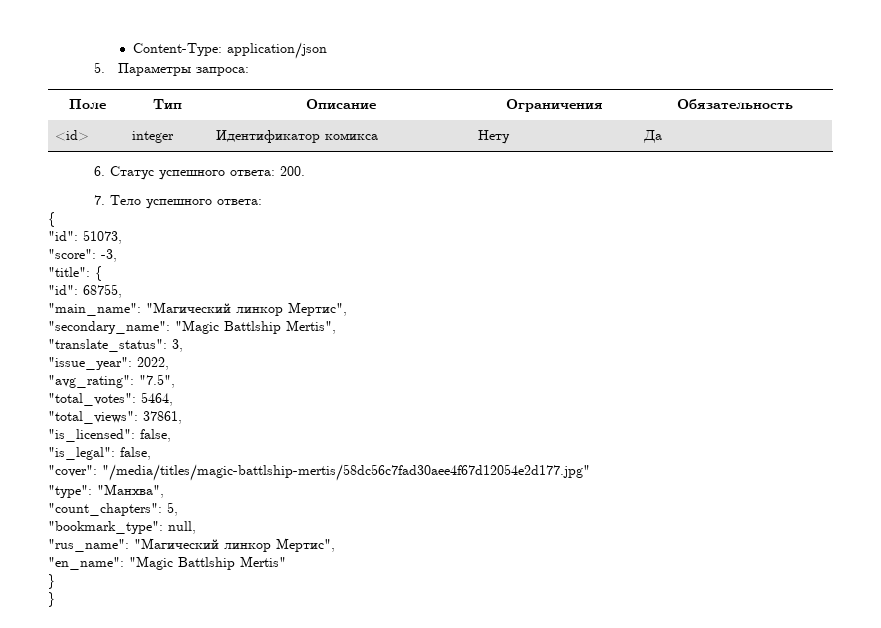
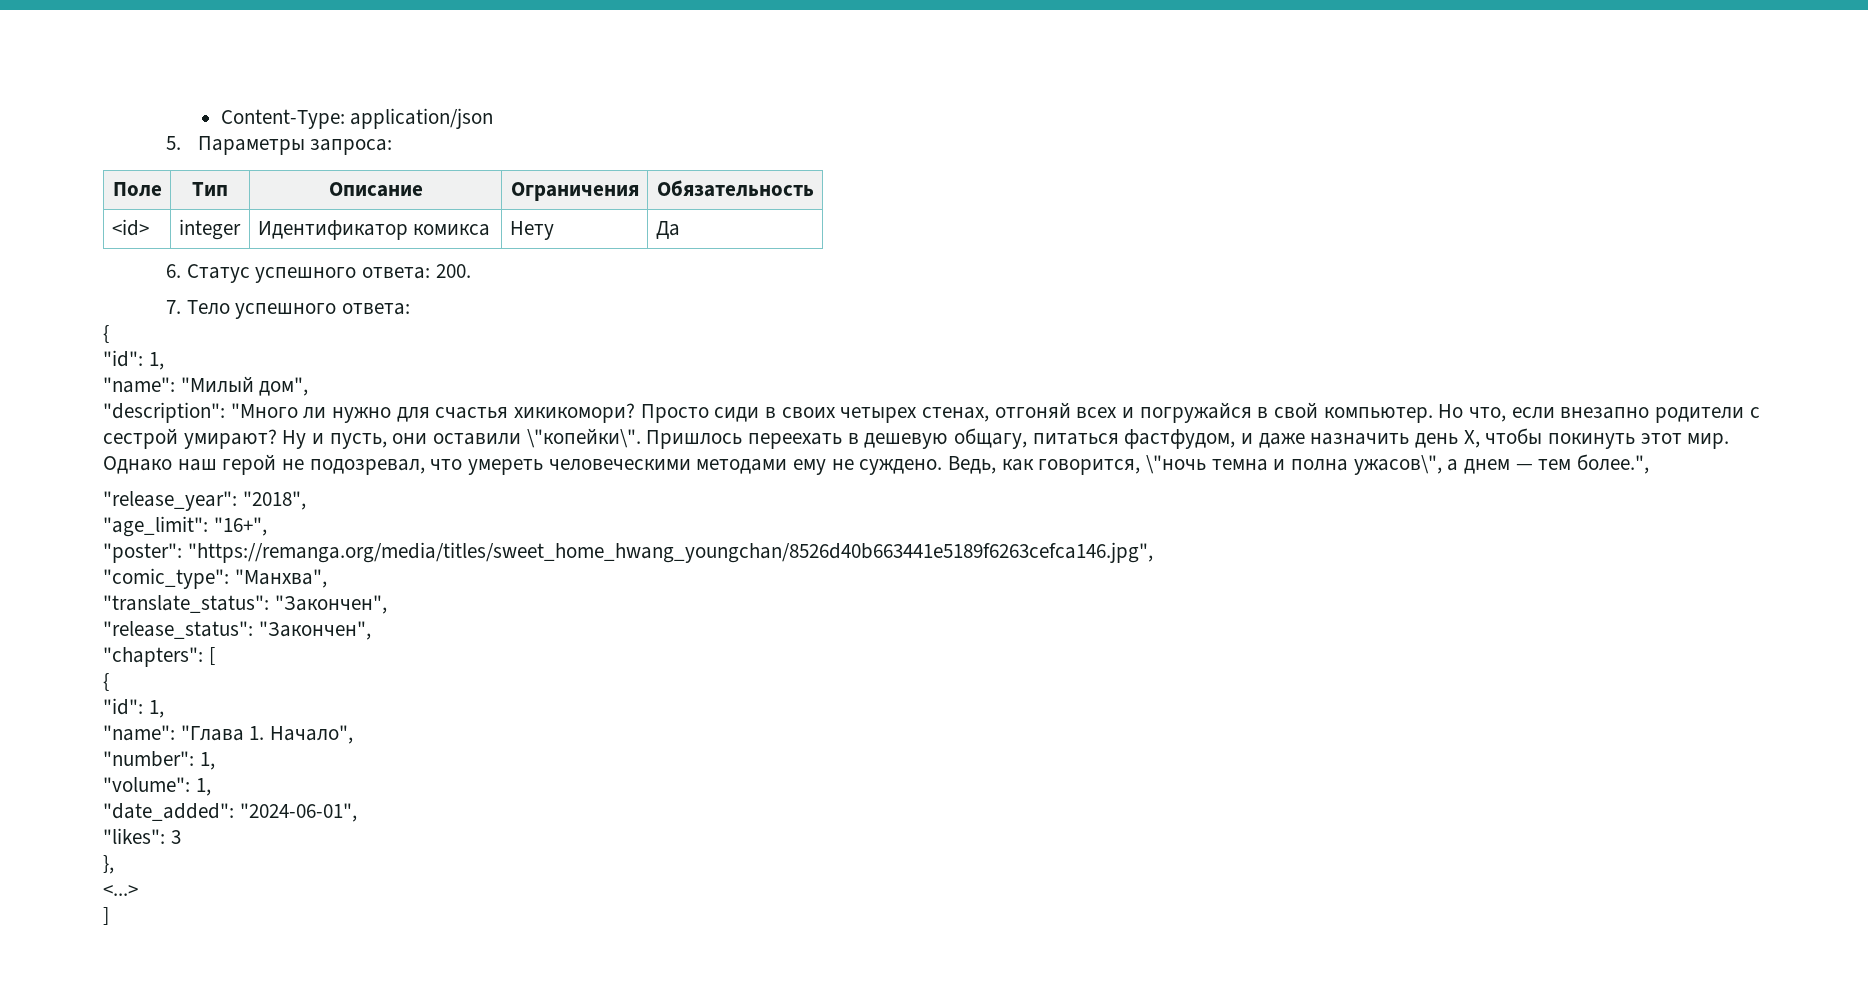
[83,230,122,244] [48,249,117,262] [48,266,102,281] [48,284,122,298] [48,302,347,316] [48,320,336,334] [48,339,183,352] [48,357,169,370] [48,374,175,388] [48,392,173,406] [48,411,182,424] [48,429,171,442] [48,447,151,460] [48,464,590,481] [48,484,164,498] [48,502,178,516] [48,521,196,534] [48,538,335,552] [48,556,286,570] [48,574,55,589] [48,592,55,607] 51073, // "score": -3, // "title": { // "id": 68755, // "main_name": "Магический линкор Мертис", // "secondary_name": "Magic Battlship Mertis", // "translate_status": 3, // "issue_year": 2022, // "avg_rating": "7.5", // "total_votes": 5464, // "total_views": 37861, // "is_licensed": false, // "is_legal": false, // "cover": "/media/titles/magic-battlship-mertis/58dc56c7fad30aee4f67d12054e2d177.jpg" // "type": "Манхва", // "count_chapters": 5, // "bookmark_type": null, // "rus_name": "Магический линкор Мертис", // "en_name": "Magic Battlship Mertis" // } // } -> [148,352,164,370] [103,376,309,396] [103,402,1760,423] [103,428,1730,449] [103,454,1650,475] [103,491,306,511] [103,516,267,537] [103,542,1153,563] [103,568,327,589] [103,595,387,614] [103,621,371,640] [103,647,215,667] [103,673,109,691] [103,698,164,718] [103,725,354,744] [103,751,215,770] [103,777,211,796] [103,803,357,822] [103,828,181,844] [103,855,114,874] [103,885,138,896] [103,907,109,925] 1, // "name": "Милый дом", // "description": "Много ли нужно для счастья хикикомори? Просто сиди в своих четырех стенах, отгоняй всех и погружайся в свой компьютер. Но что, если внезапно родители с сестрой умирают? Ну и пусть, они оставили \"копейки\". Пришлось переехать в дешевую общагу, питаться фастфудом, и даже назначить день Х, чтобы покинуть этот мир. Однако наш герой не подозревал, что умереть человеческими методами ему не суждено. Ведь, как говорится, \"ночь темна и полна ужасов\", а днем — тем более.", // "release_year": "2018", // "age_limit": "16+", // "poster": "https://remanga.org/media/titles/sweet_home_hwang_youngchan/8526d40b663441e5189f6263cefca146.jpg", // "comic_type": "Манхва", // "translate_status": "Закончен", // "release_status": "Закончен", // "chapters": [ // { // "id": 1, // "name": "Глава 1. Начало", // "number": 1, // "volume": 1, // "date_added": "2024-06-01", // "likes": 3 // }, // <...> // ]

